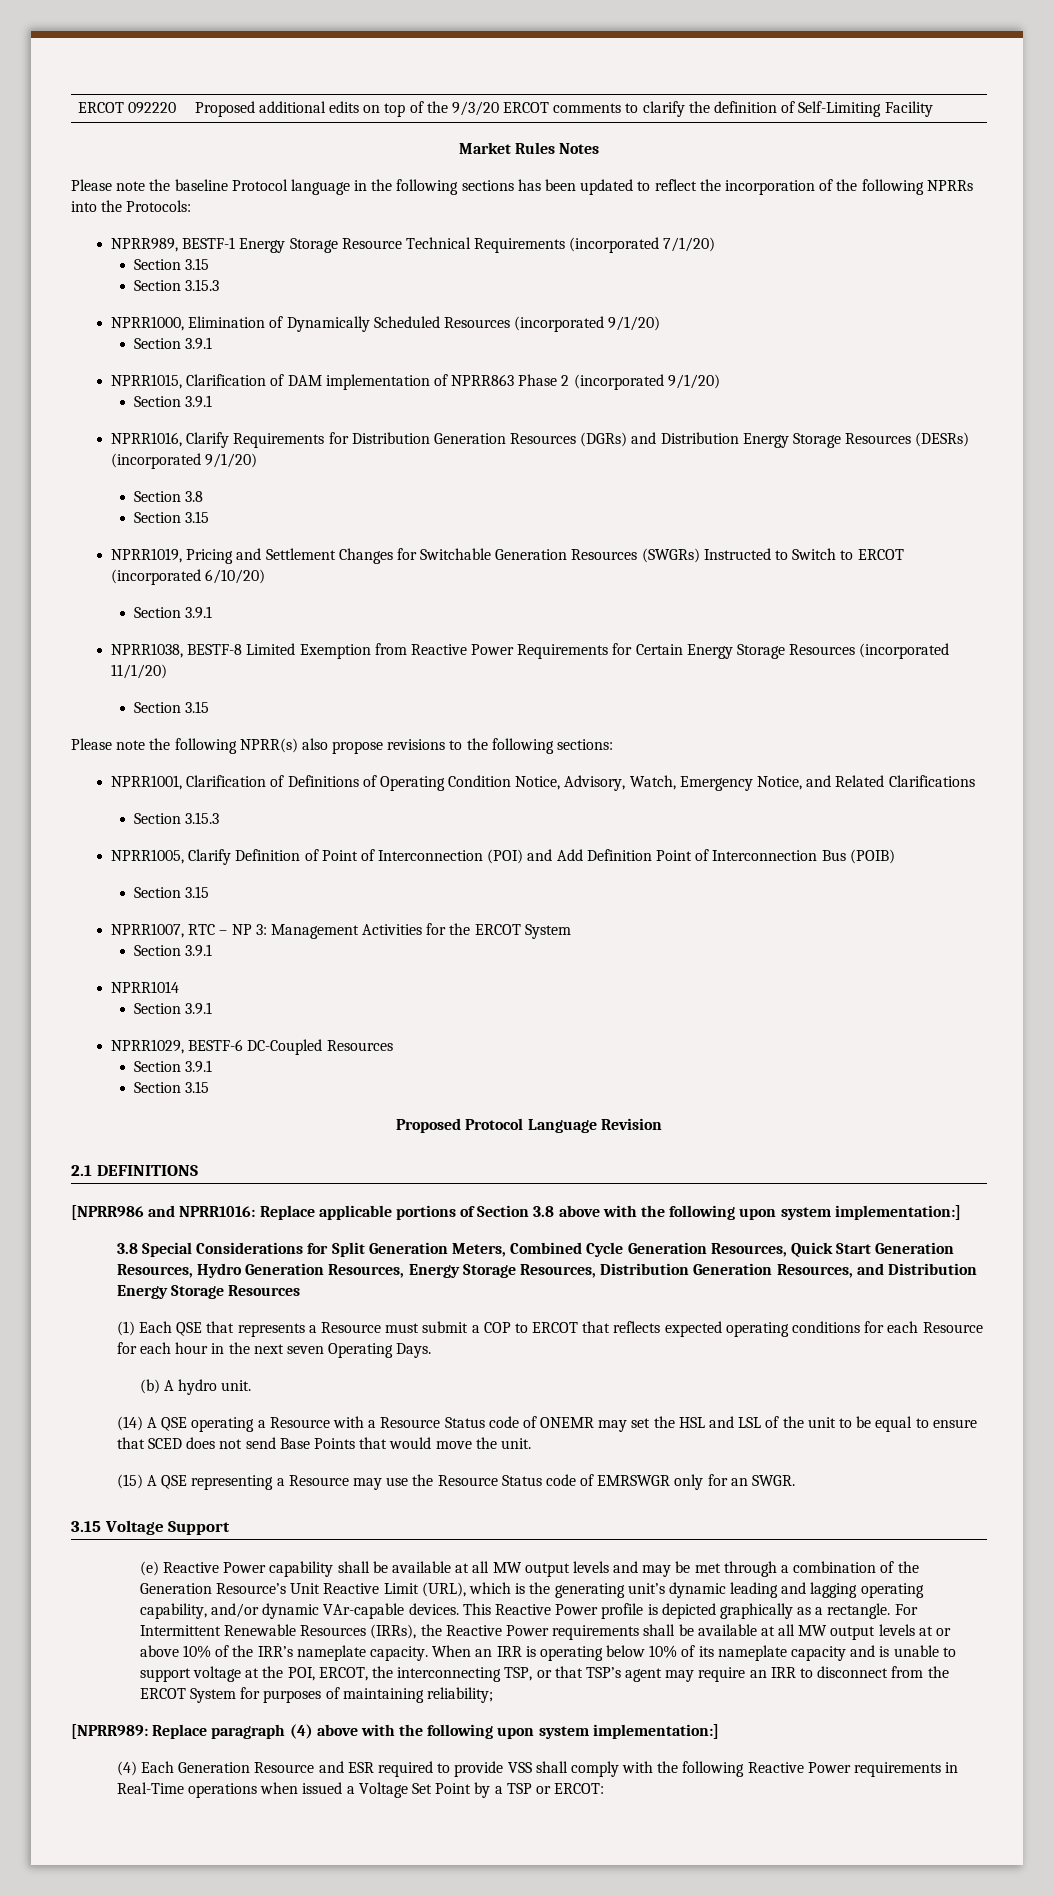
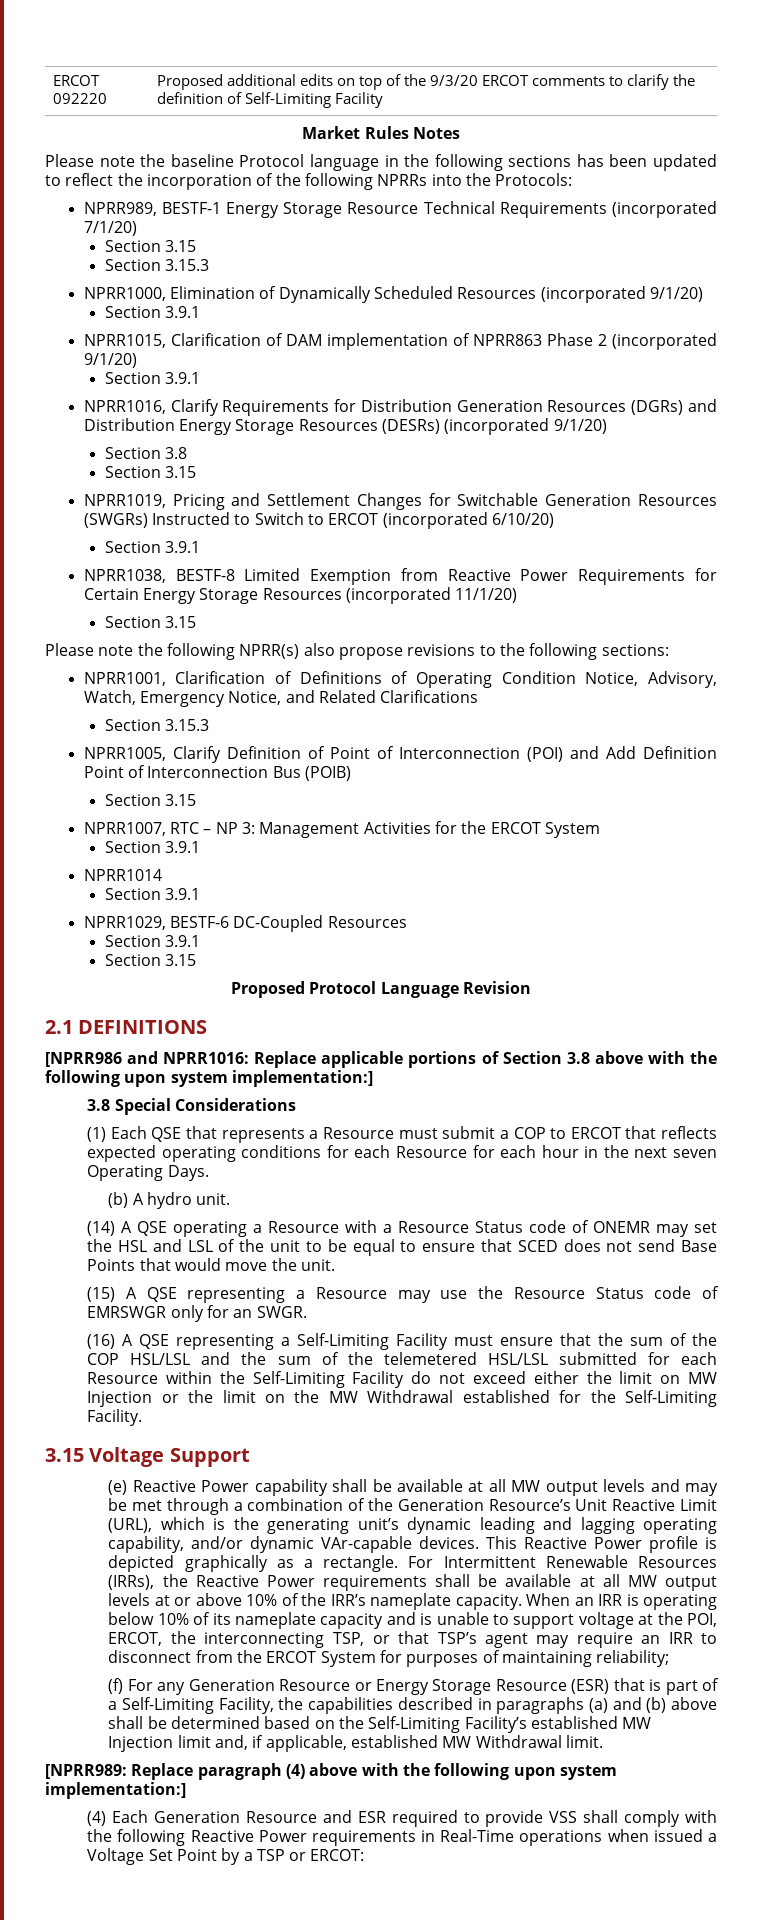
[307,1242,955,1257] [116,1263,977,1278] [116,1285,301,1299] for Split Generation Meters, Combined Cycle Generation Resources, Quick Start Generation Resources, Hydro Generation Resources, Energy Storage Resources, Distribution Generation Resources, and Distribution Energy Storage Resources -> (296, 1104) none
(796, 1480) none -> [87,1333,717,1350] [87,1352,718,1365] [87,1371,717,1388] [87,1390,718,1407] [87,1409,143,1426] // (16) A QSE representing a Self-Limiting Facility must ensure that the sum of the COP HSL/LSL and the sum of the telemetered HSL/LSL submitted for each Resource within the Self-Limiting Facility do not exceed either the limit on MW Injection or the limit on the MW Withdrawal established for the Self-Limiting Facility.
(493, 1695) none -> [108,1678,720,1695] [108,1697,717,1714] [108,1716,652,1733] [108,1735,603,1752] // (f) For any Generation Resource or Energy Storage Resource (ESR) that is part of a Self-Limiting Facility, the capabilities described in paragraphs (a) and (b) above shall be determined based on the Self-Limiting Facility’s established MW Injection limit and, if applicable, established MW Withdrawal limit.

